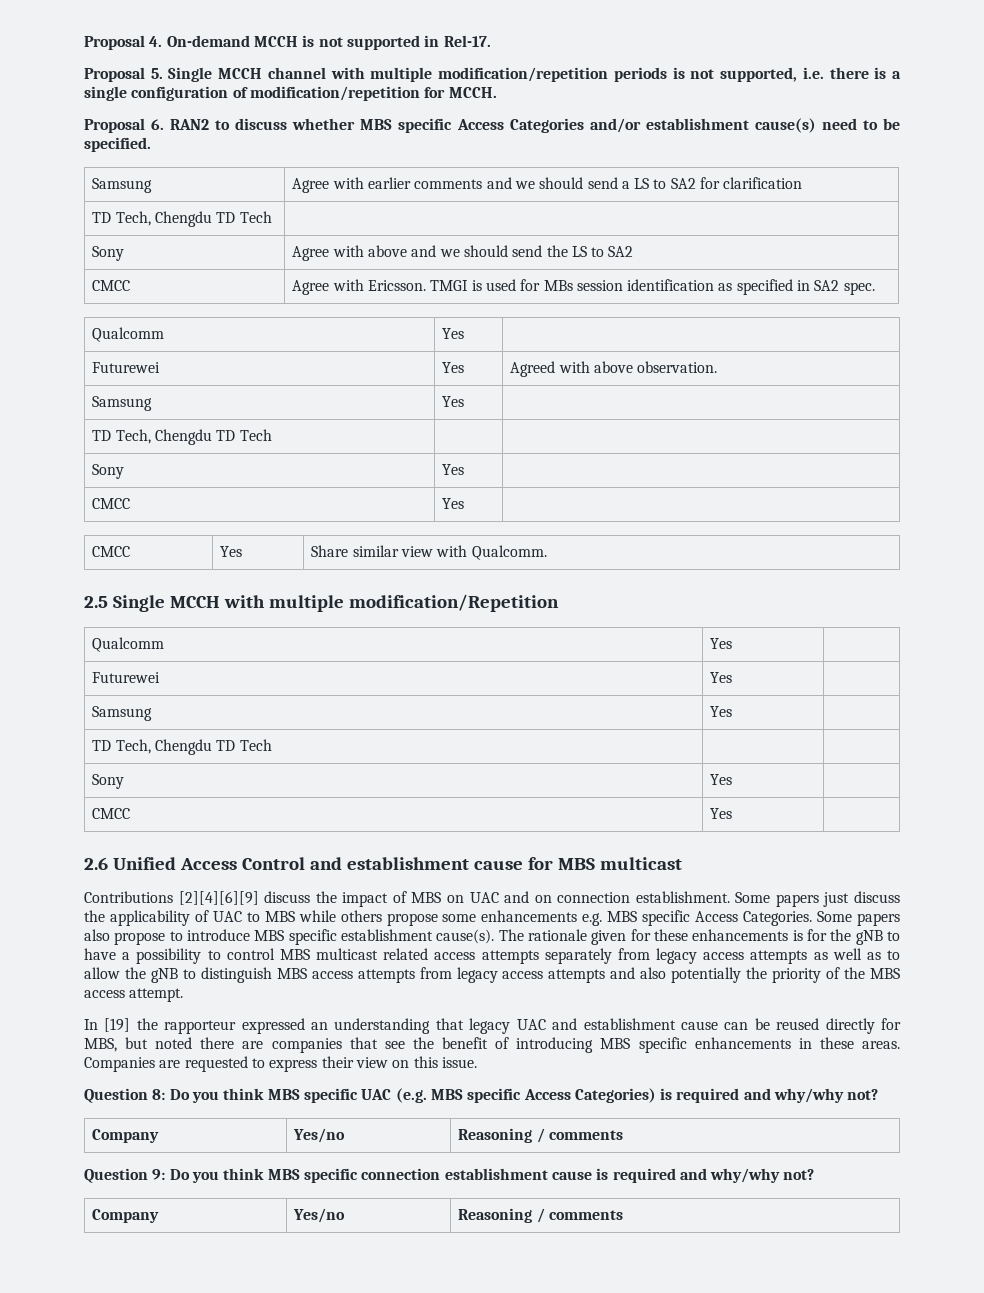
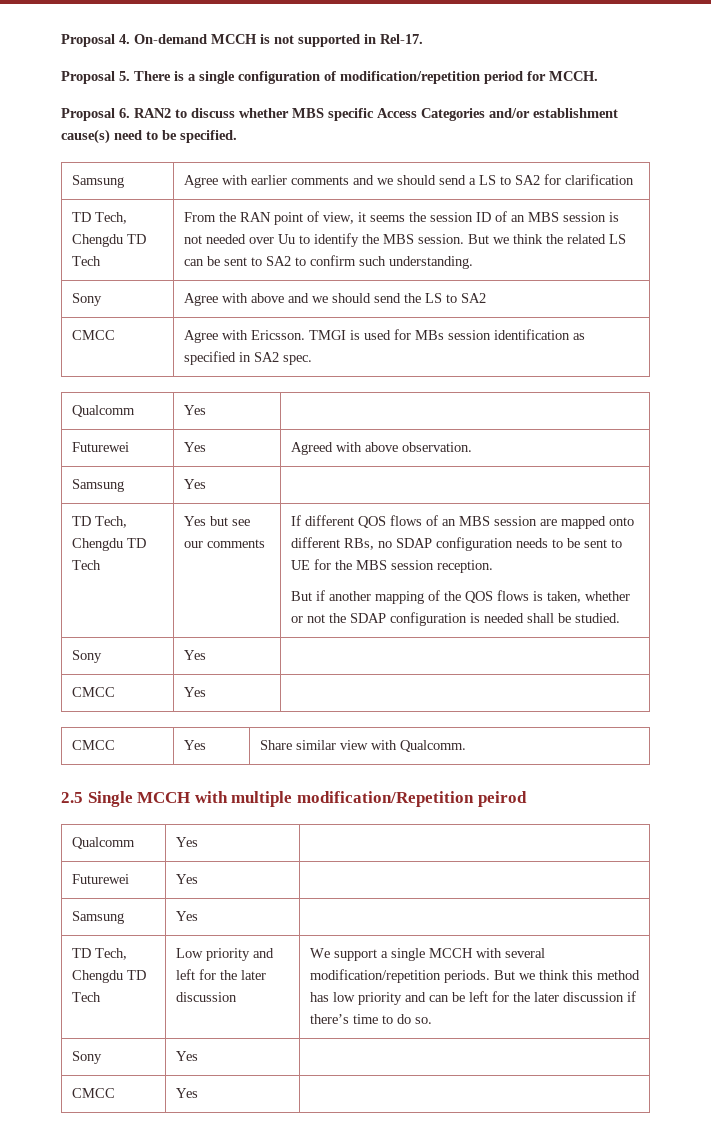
[168,67,869,82] Single MCCH channel with multiple modification/repetition periods is not supported, i.e. there -> [134,71,171,81] There
(420, 93) none -> [484,71,523,84] period
(272, 217) none -> [183,211,619,225] [183,233,626,247] [183,255,473,269] From the RAN point of view, it seems the session ID of an MBS session is not needed over Uu to identify the MBS session. But we think the related LS can be sent to SA2 to confirm such understanding.
(272, 435) | -> [183,516,250,526] [183,539,265,548] [290,515,634,529] [290,537,622,551] [290,559,493,573] [290,590,630,604] [290,612,620,626] Yes but see our comments | If different QOS flows of an MBS session are mapped onto different RBs, no SDAP configuration needs to be sent to UE for the MBS session reception. // But if another mapping of the QOS flows is taken, whether or not the SDAP configuration is needed shall be studied.
(559, 603) none -> [477,791,527,807] peirod
[92,774,125,789] [710,774,733,785] [92,808,131,819] [710,808,733,819] [84,857,682,870] [84,891,900,907] [84,910,901,926] [84,929,901,945] [84,948,900,964] [84,967,900,983] [84,988,184,1002] [84,1018,901,1034] [84,1037,901,1053] [84,1056,477,1072] [84,1088,879,1103] [92,1129,160,1143] [293,1128,346,1143] [458,1128,623,1143] [84,1168,815,1183] [92,1209,160,1223] [293,1208,346,1223] [458,1208,623,1223] | // Sony | Yes | // CMCC | Yes | // 2.6 Unified Access Control and establishment cause for MBS multicast // Contributions [2][4][6][9] discuss the impact of MBS on UAC and on connection establishment. Some papers just discuss the applicability of UAC to MBS while others propose some enhancements e.g. MBS specific Access Categories. Some papers also propose to introduce MBS specific establishment cause(s). The rationale given for these enhancements is for the gNB to have a possibility to control MBS multicast related access attempts separately from legacy access attempts as well as to allow the gNB to distinguish MBS access attempts from legacy access attempts and also potentially the priority of the MBS access attempt. // In [19] the rapporteur expressed an understanding that legacy UAC and establishment cause can be reused directly for MBS, but noted there are companies that see the benefit of introducing MBS specific enhancements in these areas. Companies are requested to express their view on this issue. // Question 8: Do you think MBS specific UAC (e.g. MBS specific Access Categories) is required and why/why not? // Company | Yes/no | Reasoning / comments // Question 9: Do you think MBS specific connection establishment cause is required and why/why not? // Company | Yes/no | Reasoning / comments -> [175,948,274,961] [175,969,266,980] [175,992,237,1002] [309,948,545,961] [309,969,640,983] [309,991,636,1005] [309,1014,432,1024] [71,1051,102,1064] [175,1051,198,1061] [71,1088,115,1098] [175,1088,198,1098] Low priority and left for the later discussion | We support a single MCCH with several modification/repetition periods. But we think this method has low priority and can be left for the later discussion if there’s time to do so. // Sony | Yes | // CMCC | Yes |

